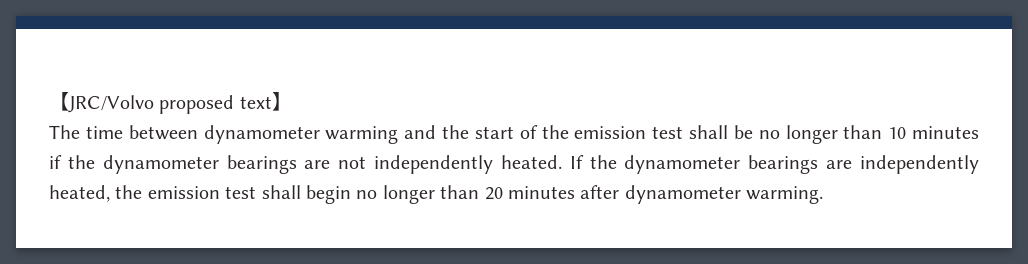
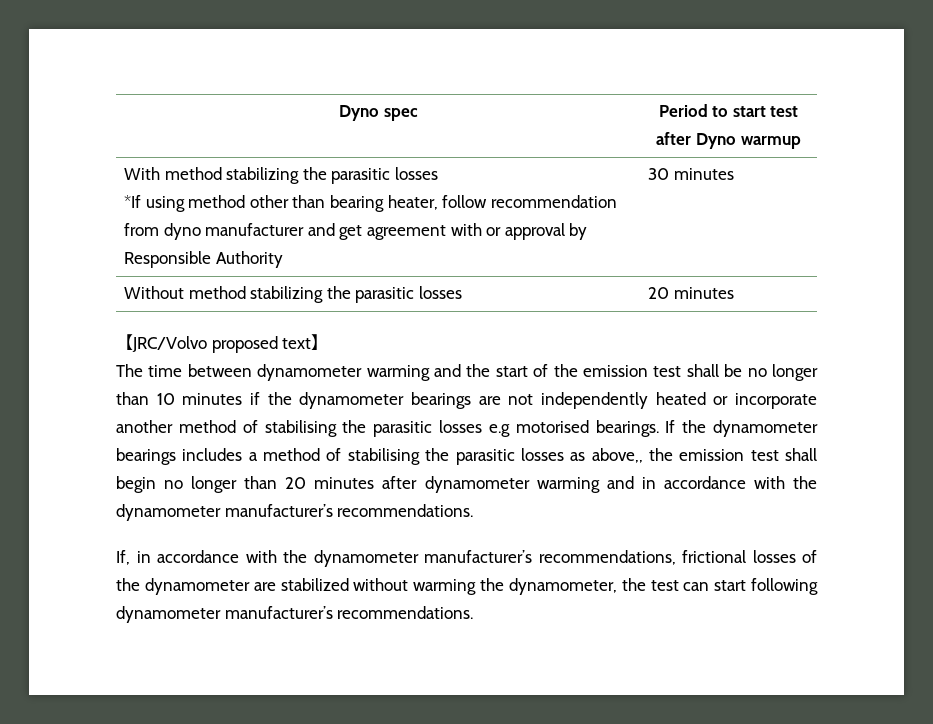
(49, 101) none -> [339,105,418,121] [658,104,799,117] [656,132,801,149] [124,167,439,184] [124,195,617,212] [124,223,588,240] [124,251,283,268] [648,168,734,180] [124,286,463,303] [648,287,734,299] Dyno spec | Period to start test after Dyno warmup // With method stabilizing the parasitic losses // *If using method other than bearing heater, follow recommendation from dyno manufacturer and get agreement with or approval by Responsible Authority | 30 minutes // Without method stabilizing the parasitic losses | 20 minutes //
[500,155,979,174] [49,185,110,202] heated. If the dynamometer bearings are independently heated, -> [655,392,817,409] [116,420,819,437] [116,448,643,465] heated or incorporate another method of stabilising the parasitic losses e.g motorised bearings. If the dynamometer bearings includes a method of stabilising the parasitic losses as above,,
[746,186,824,204] warming. -> [536,476,818,493] [116,504,474,521] [116,550,817,567] [116,578,819,595] [116,606,474,623] warming and in accordance with the dynamometer manufacturer’s recommendations. // If, in accordance with the dynamometer manufacturer’s recommendations, frictional losses of the dynamometer are stabilized without warming the dynamometer, the test can start following dynamometer manufacturer’s recommendations.

